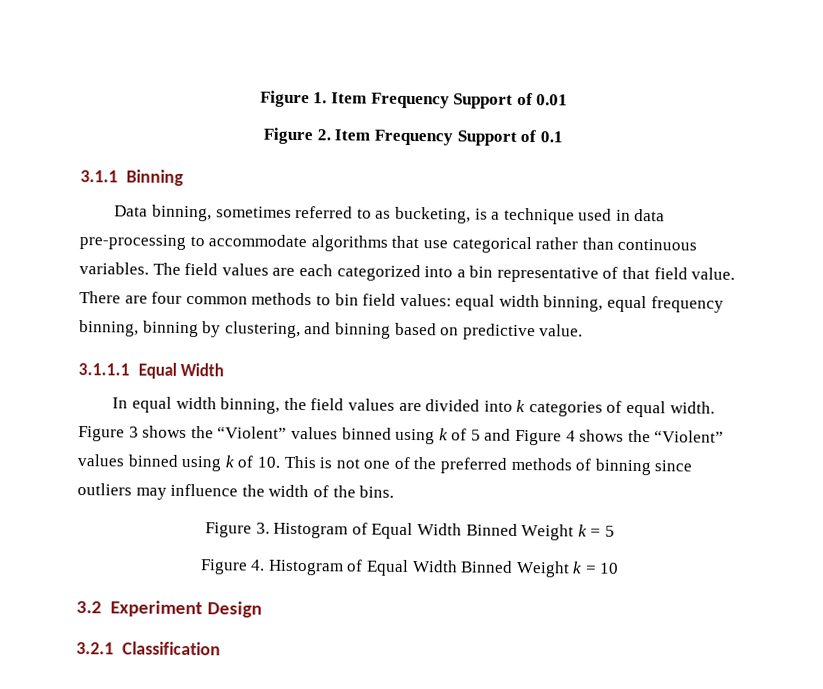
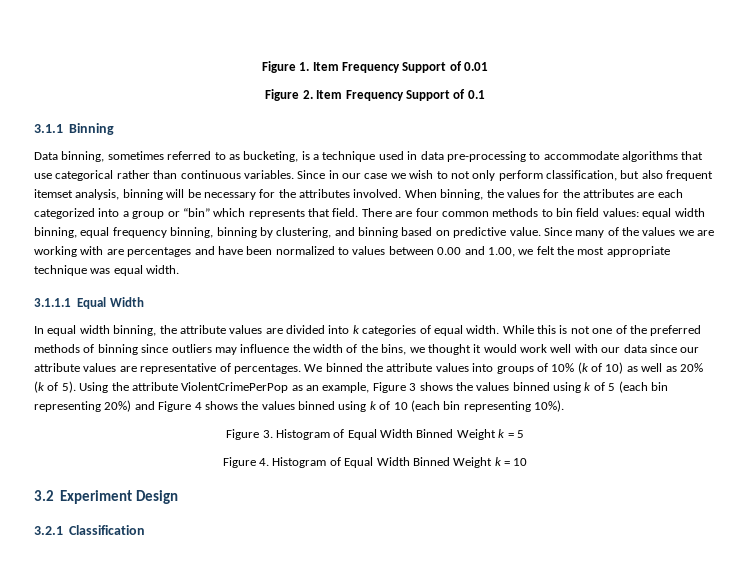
[152,262,269,276] The field values -> [297,170,714,181] [34,189,634,200] Since in our case we wish to not only perform classification, but also frequent itemset analysis, binning will be necessary for the attributes involved. When binning, the values for the attributes
[469,265,736,283] bin representative of that field value. -> [132,208,359,219] group or “bin” which represents that field.
(584, 330) none -> [543,227,715,238] [34,246,670,257] [34,265,180,276] Since many of the values we are working with are percentages and have been normalized to values between 0.00 and 1.00, we felt the most appropriate technique was equal width.
[310,398,345,411] field -> [179,325,226,334] attribute
[78,425,725,446] [77,454,317,472] Figure 3 shows the “Violent” values binned using k of 5 and Figure 4 shows the “Violent” values binned using k of 10. This -> [502,325,556,334] While this
[359,485,395,498] bins. -> [381,344,700,355] [34,362,703,374] [34,381,668,393] [34,400,564,412] bins, we thought it would work well with our data since our attribute values are representative of percentages. We binned the attribute values into groups of 10% (k of 10) as well as 20% (k of 5). Using the attribute ViolentCrimePerPop as an example, Figure 3 shows the values binned using k of 5 (each bin representing 20%) and Figure 4 shows the values binned using k of 10 (each bin representing 10%).

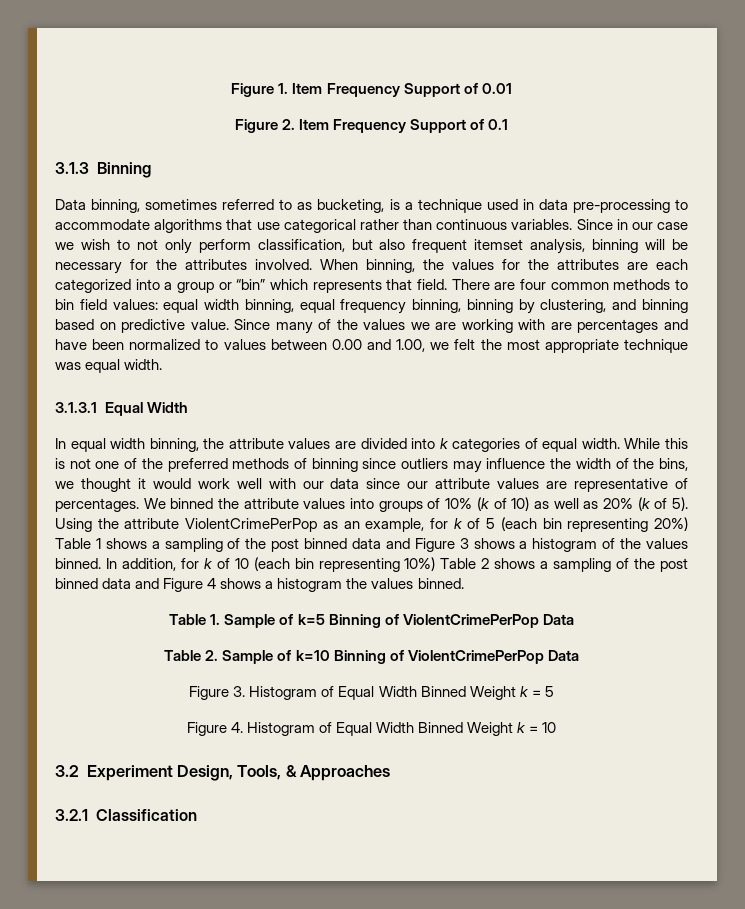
[34,124,63,133] 3.1.1 -> [55,162,89,174] 3.1.3
[34,298,71,307] 3.1.1.1 -> [55,402,97,413] 3.1.3.1
[372,382,581,393] Figure 3 shows the values binned using -> [430,518,448,529] for
[134,401,367,412] and Figure 4 shows the values binned using -> [55,538,689,552] [55,558,199,571] Table 1 shows a sampling of the post binned data and Figure 3 shows a histogram of the values binned. In addition, for
[534,400,564,412] 10%). -> [404,557,689,572] [55,578,464,592] [169,614,574,628] [164,650,579,664] 10%) Table 2 shows a sampling of the post binned data and Figure 4 shows a histogram the values binned. // Table 1. Sample of k=5 Binning of ViolentCrimePerPop Data // Table 2. Sample of k=10 Binning of ViolentCrimePerPop Data
[136,490,179,504] Design -> [176,765,391,781] Design, Tools, & Approaches

